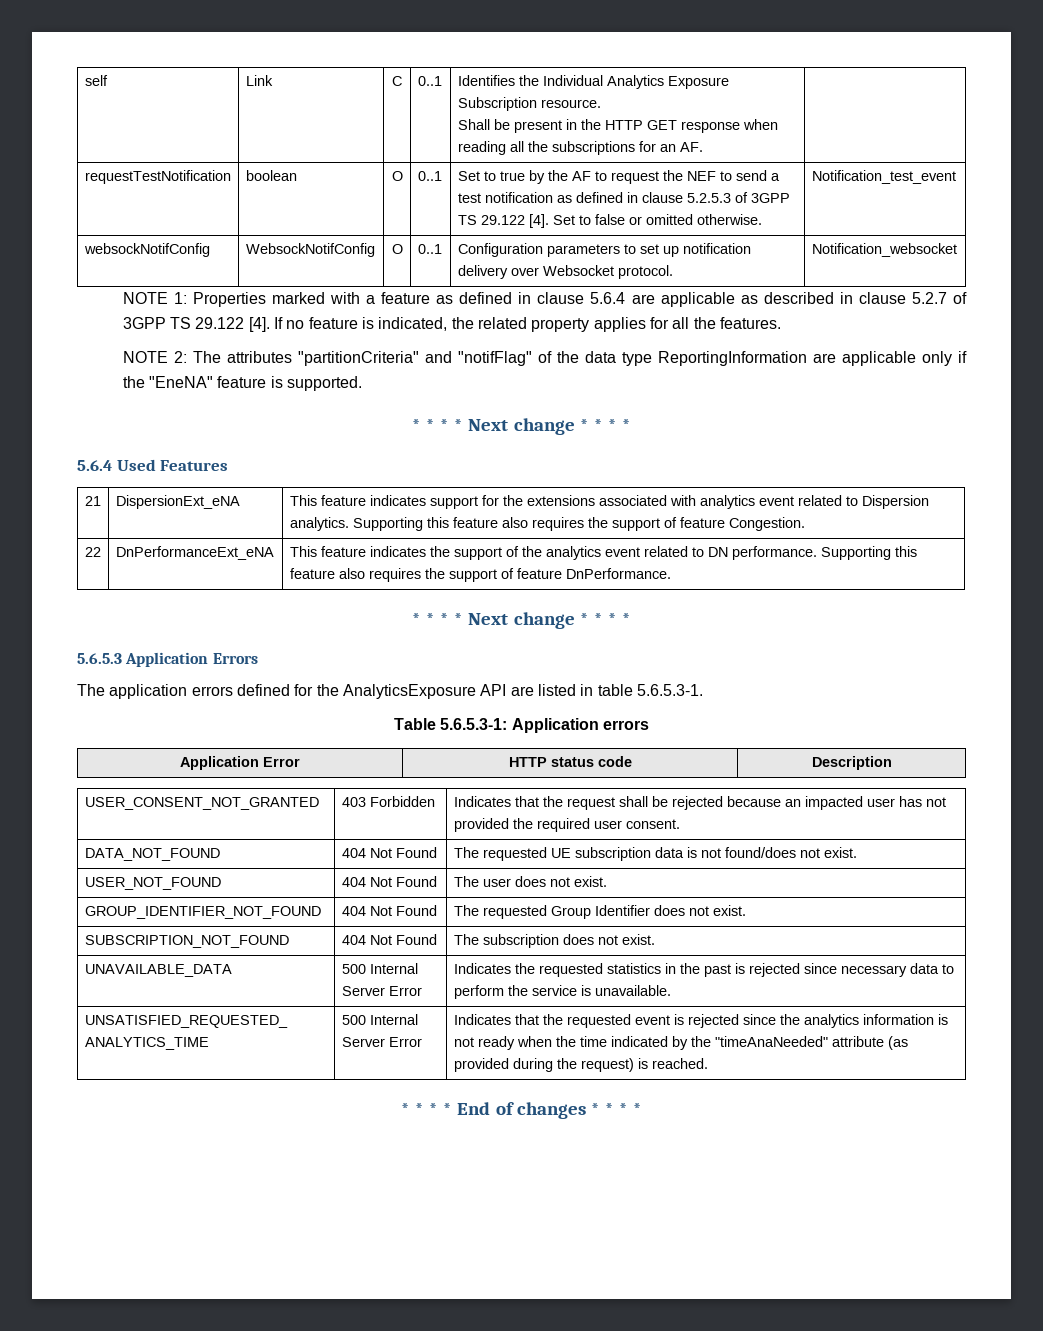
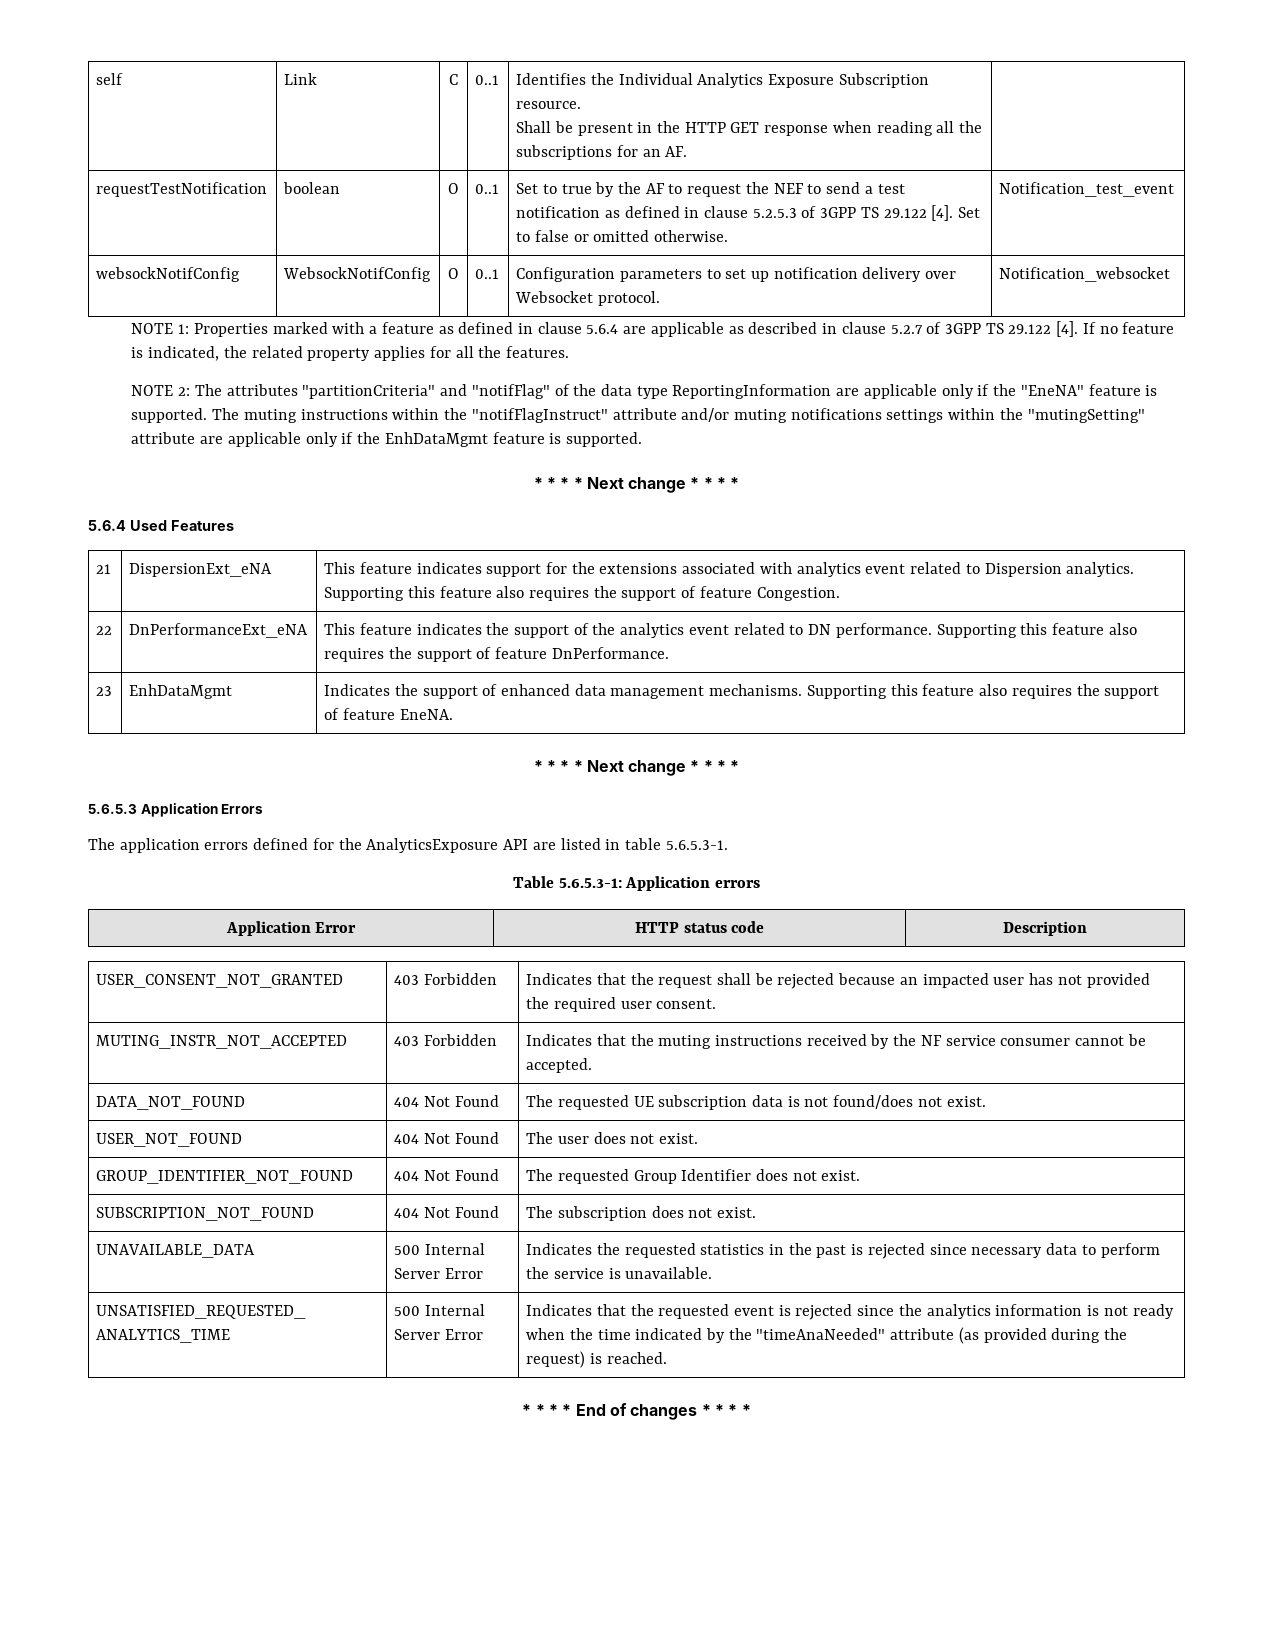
(363, 383) none -> [212,408,1145,423] [131,432,642,447] The muting instructions within the "notifFlagInstruct" attribute and/or muting notifications settings within the "mutingSetting" attribute are applicable only if the EnhDataMgmt feature is supported.
(671, 573) none -> [96,686,113,696] [129,684,233,699] [324,684,1160,699] [324,708,453,720] // 23 | EnhDataMgmt | Indicates the support of enhanced data management mechanisms. Supporting this feature also requires the support of feature EneNA.
(680, 824) none -> [96,1035,348,1049] [394,1034,497,1046] [526,1034,1146,1049] [526,1058,593,1073] // MUTING_INSTR_NOT_ACCEPTED | 403 Forbidden | Indicates that the muting instructions received by the NF service consumer cannot be accepted.

